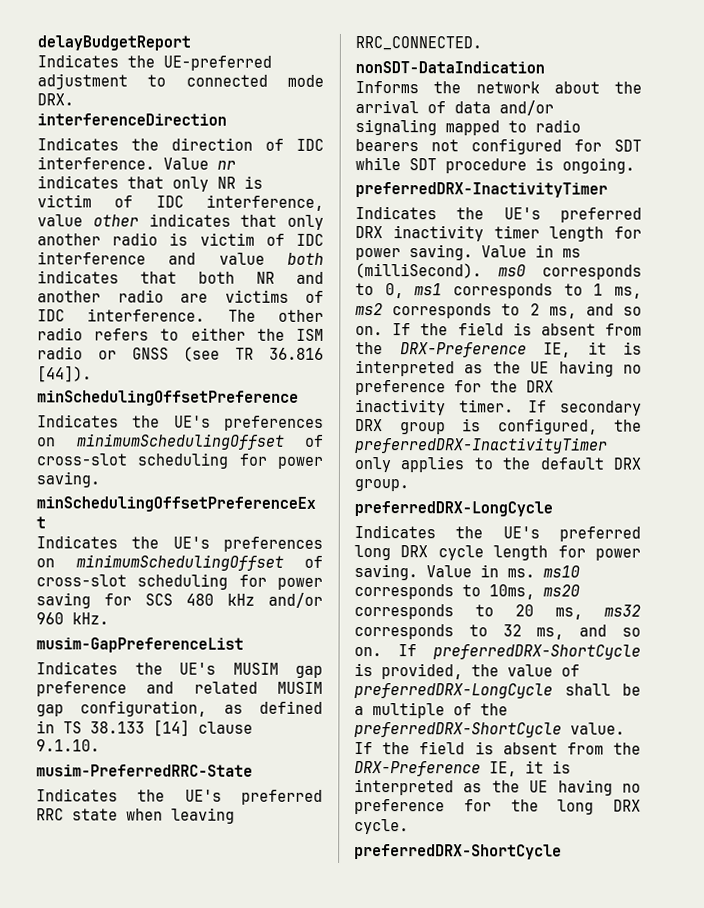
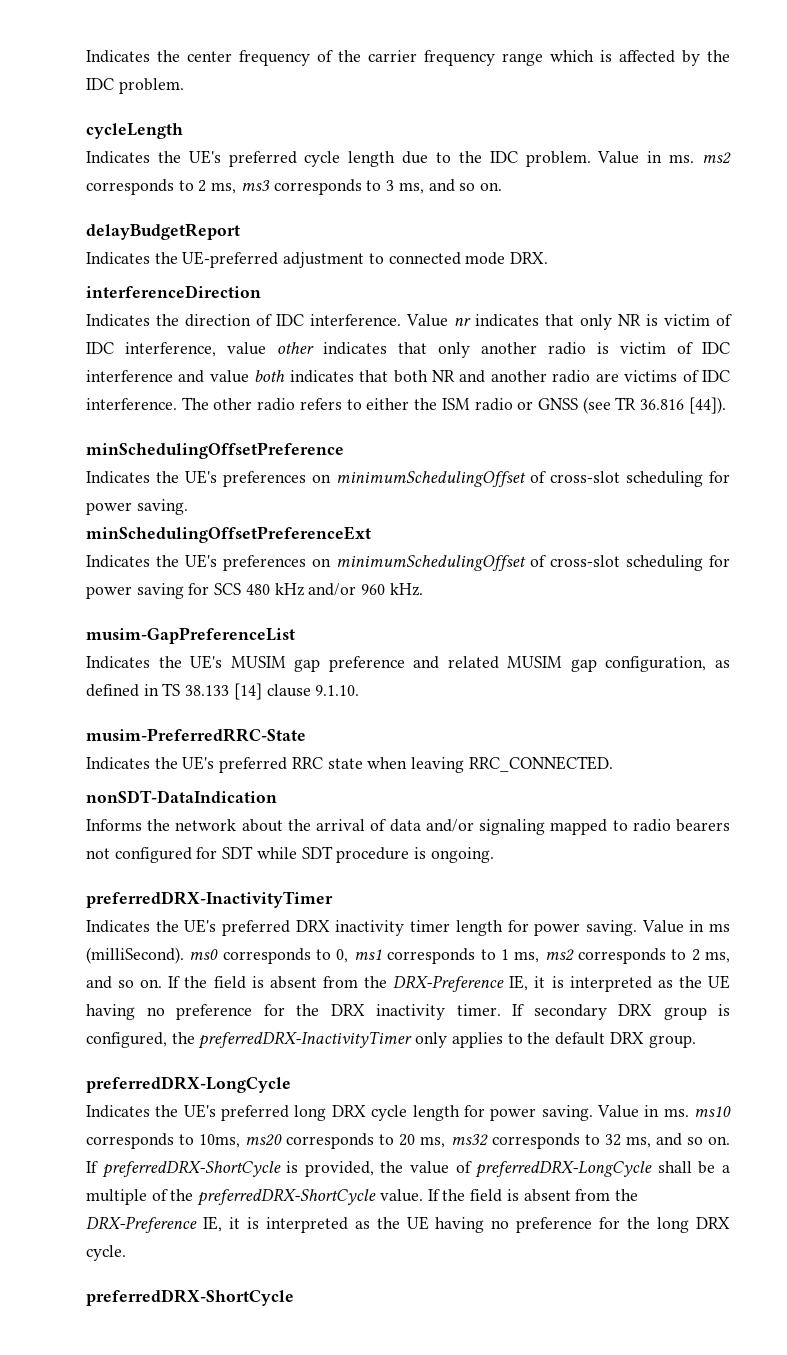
(37, 43) none -> [86,50,730,66] [86,78,184,94] [86,123,183,139] [86,150,731,167] [86,179,502,195] Indicates the center frequency of the carrier frequency range which is affected by the IDC problem. // cycleLength // Indicates the UE's preferred cycle length due to the IDC problem. Value in ms. ms2 corresponds to 2 ms, ms3 corresponds to 3 ms, and so on. //

